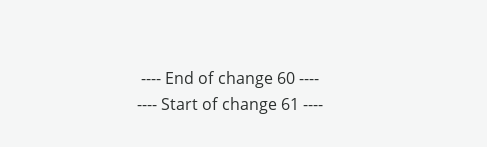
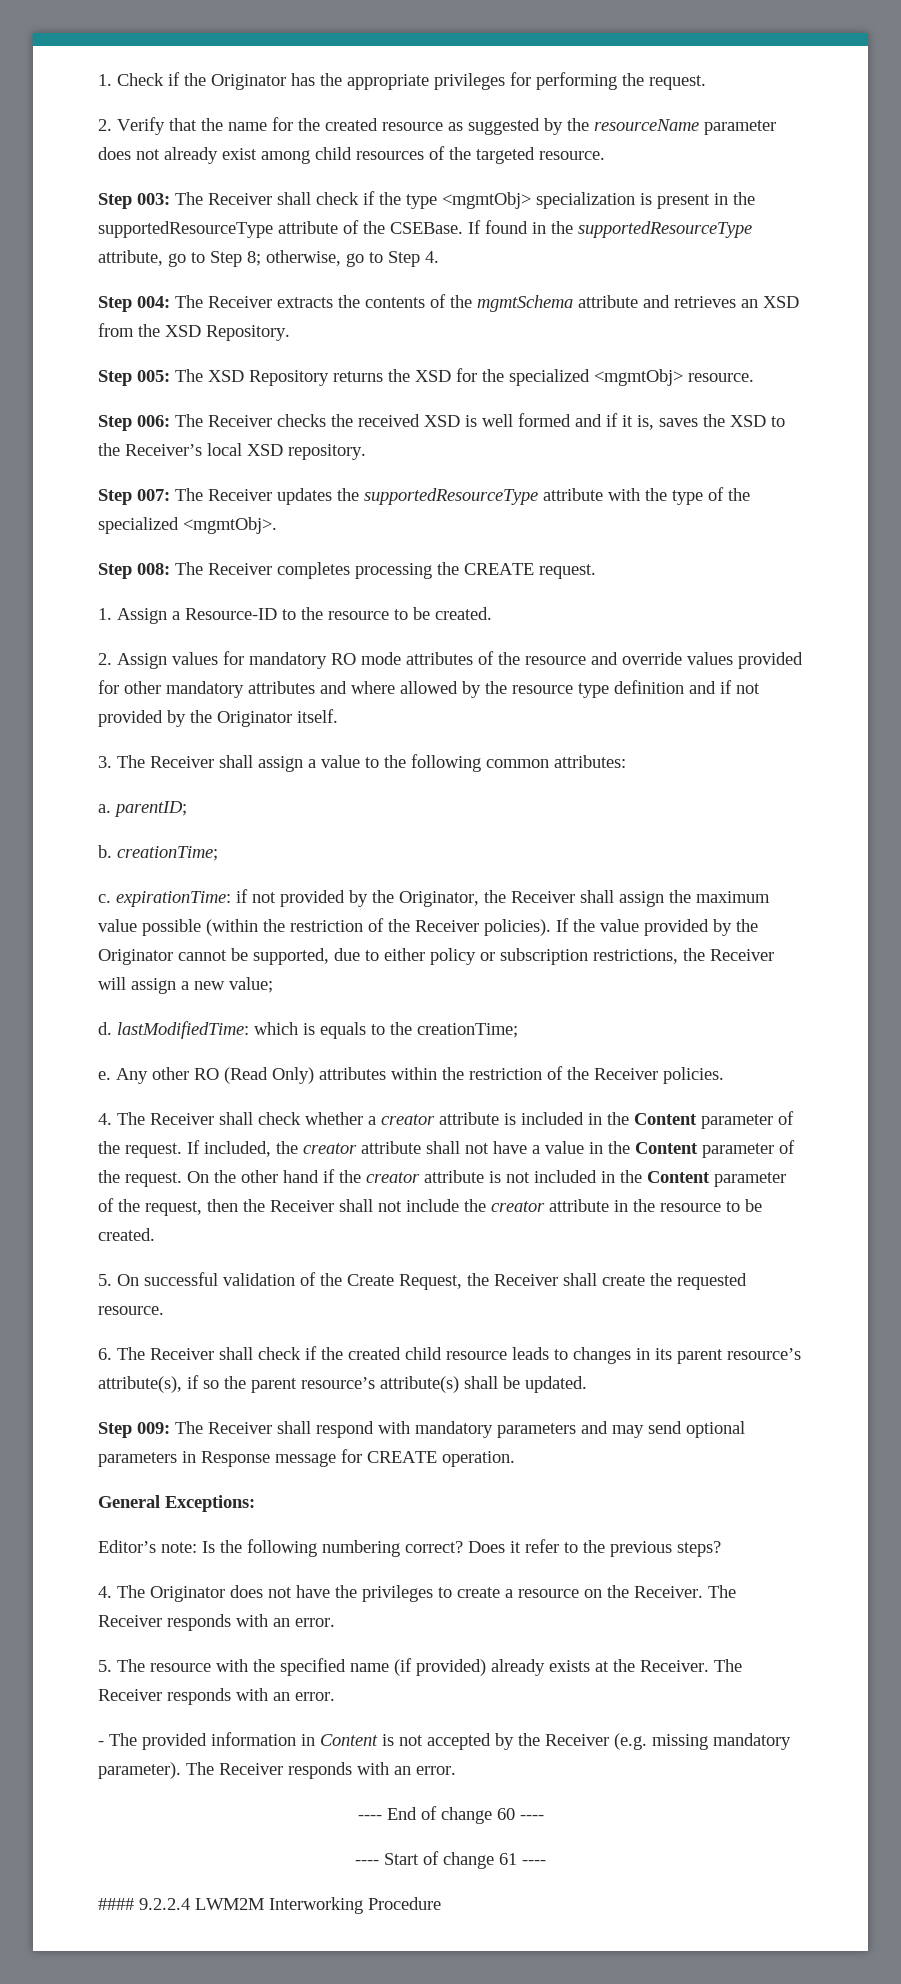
(141, 81) none -> [98,72,706,90] [98,117,776,135] [98,146,605,164] [98,191,755,209] [98,220,752,238] [98,250,439,267] [98,294,799,312] [98,323,290,341] [98,368,754,386] [98,413,785,431] [98,443,366,460] [98,487,750,505] [98,517,277,534] [98,562,596,579] [98,607,492,624] [98,651,803,669] [98,680,760,698] [98,709,338,727] [98,754,626,772] [98,801,187,817] [98,845,218,861] [98,889,770,907] [98,918,758,936] [98,948,774,965] [98,977,273,994] [98,1021,518,1039] [98,1066,724,1084] [98,1111,794,1129] [98,1140,795,1158] [98,1169,786,1187] [98,1198,762,1216] [98,1228,155,1241] [98,1272,747,1290] [98,1306,164,1315] [98,1346,801,1364] [98,1375,587,1393] [98,1421,745,1438] [98,1449,515,1467] [98,1495,255,1512] [98,1539,721,1557] [98,1585,736,1602] [98,1614,335,1631] [98,1658,742,1676] [98,1688,335,1705] [98,1732,791,1750] [98,1762,456,1779] 1. Check if the Originator has the appropriate privileges for performing the request. // 2. Verify that the name for the created resource as suggested by the resourceName parameter does not already exist among child resources of the targeted resource. // Step 003: The Receiver shall check if the type <mgmtObj> specialization is present in the supportedResourceType attribute of the CSEBase. If found in the supportedResourceType attribute, go to Step 8; otherwise, go to Step 4. // Step 004: The Receiver extracts the contents of the mgmtSchema attribute and retrieves an XSD from the XSD Repository. // Step 005: The XSD Repository returns the XSD for the specialized <mgmtObj> resource. // Step 006: The Receiver checks the received XSD is well formed and if it is, saves the XSD to the Receiver’s local XSD repository. // Step 007: The Receiver updates the supportedResourceType attribute with the type of the specialized <mgmtObj>. // Step 008: The Receiver completes processing the CREATE request. // 1. Assign a Resource-ID to the resource to be created. // 2. Assign values for mandatory RO mode attributes of the resource and override values provided for other mandatory attributes and where allowed by the resource type definition and if not provided by the Originator itself. // 3. The Receiver shall assign a value to the following common attributes: // a. parentID; // b. creationTime; // c. expirationTime: if not provided by the Originator, the Receiver shall assign the maximum value possible (within the restriction of the Receiver policies). If the value provided by the Originator cannot be supported, due to either policy or subscription restrictions, the Receiver will assign a new value; // d. lastModifiedTime: which is equals to the creationTime; // e. Any other RO (Read Only) attributes within the restriction of the Receiver policies. // 4. The Receiver shall check whether a creator attribute is included in the Content parameter of the request. If included, the creator attribute shall not have a value in the Content parameter of the request. On the other hand if the creator attribute is not included in the Content parameter of the request, then the Receiver shall not include the creator attribute in the resource to be created. // 5. On successful validation of the Create Request, the Receiver shall create the requested resource. // 6. The Receiver shall check if the created child resource leads to changes in its parent resource’s attribute(s), if so the parent resource’s attribute(s) shall be updated. // Step 009: The Receiver shall respond with mandatory parameters and may send optional parameters in Response message for CREATE operation. // General Exceptions: // Editor’s note: Is the following numbering correct? Does it refer to the previous steps? // 4. The Originator does not have the privileges to create a resource on the Receiver. The Receiver responds with an error. // 5. The resource with the specified name (if provided) already exists at the Receiver. The Receiver responds with an error. // - The provided information in Content is not accepted by the Receiver (e.g. missing mandatory parameter). The Receiver responds with an error. //
(323, 107) none -> [98,1897,441,1914] // #### 9.2.2.4 LWM2M Interworking Procedure

